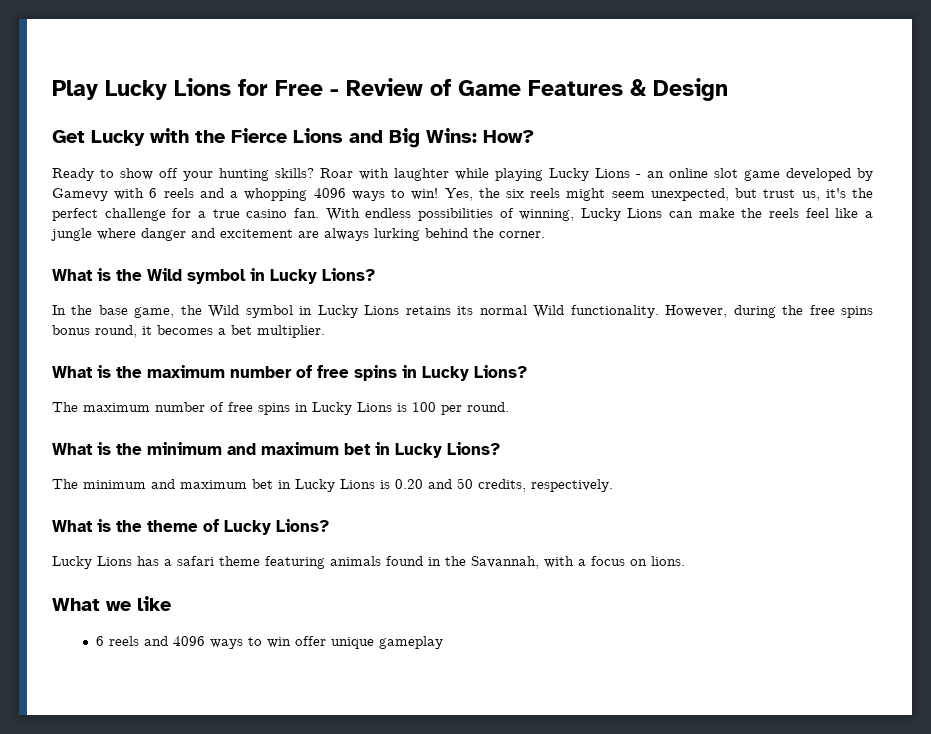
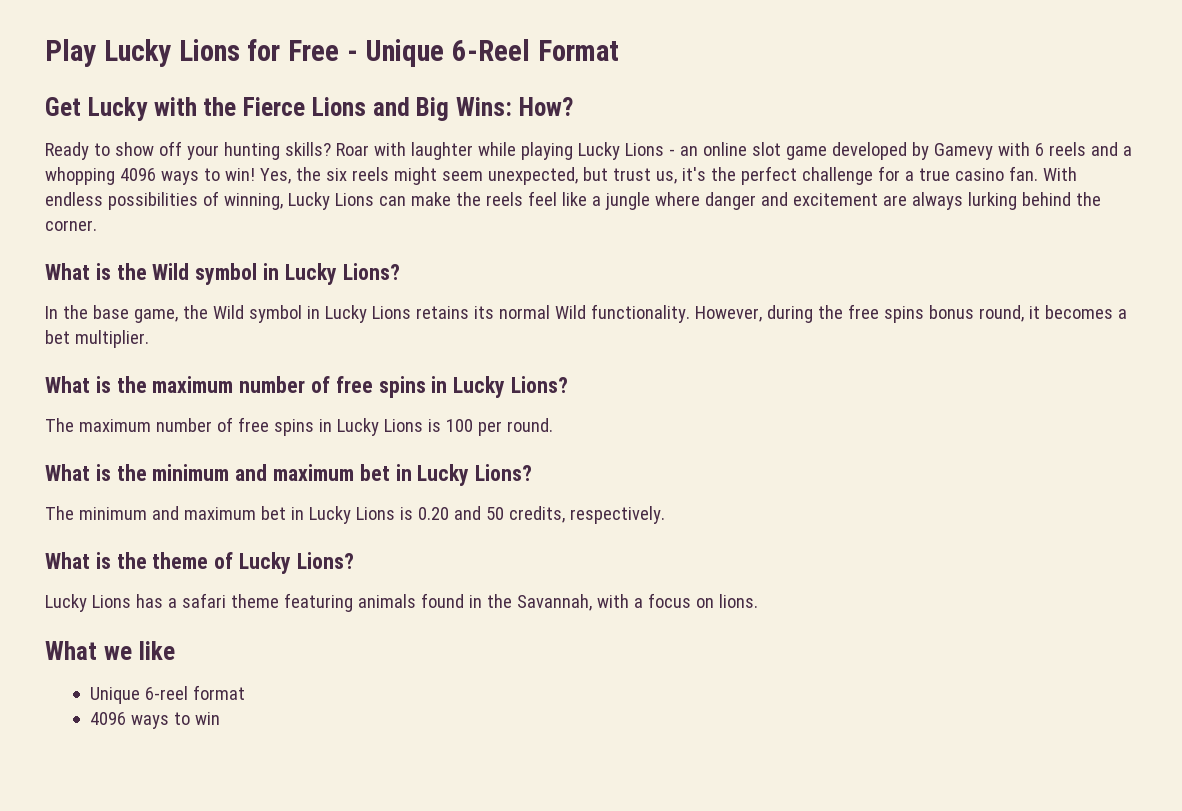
[346,78,728,101] Review of Game Features & Design -> [365,39,619,67] Unique 6-Reel Format
[95,636,168,646] 6 reels and -> [89,685,245,704] Unique 6-reel format //
[294,636,443,649] offer unique gameplay -> (220, 718) none

